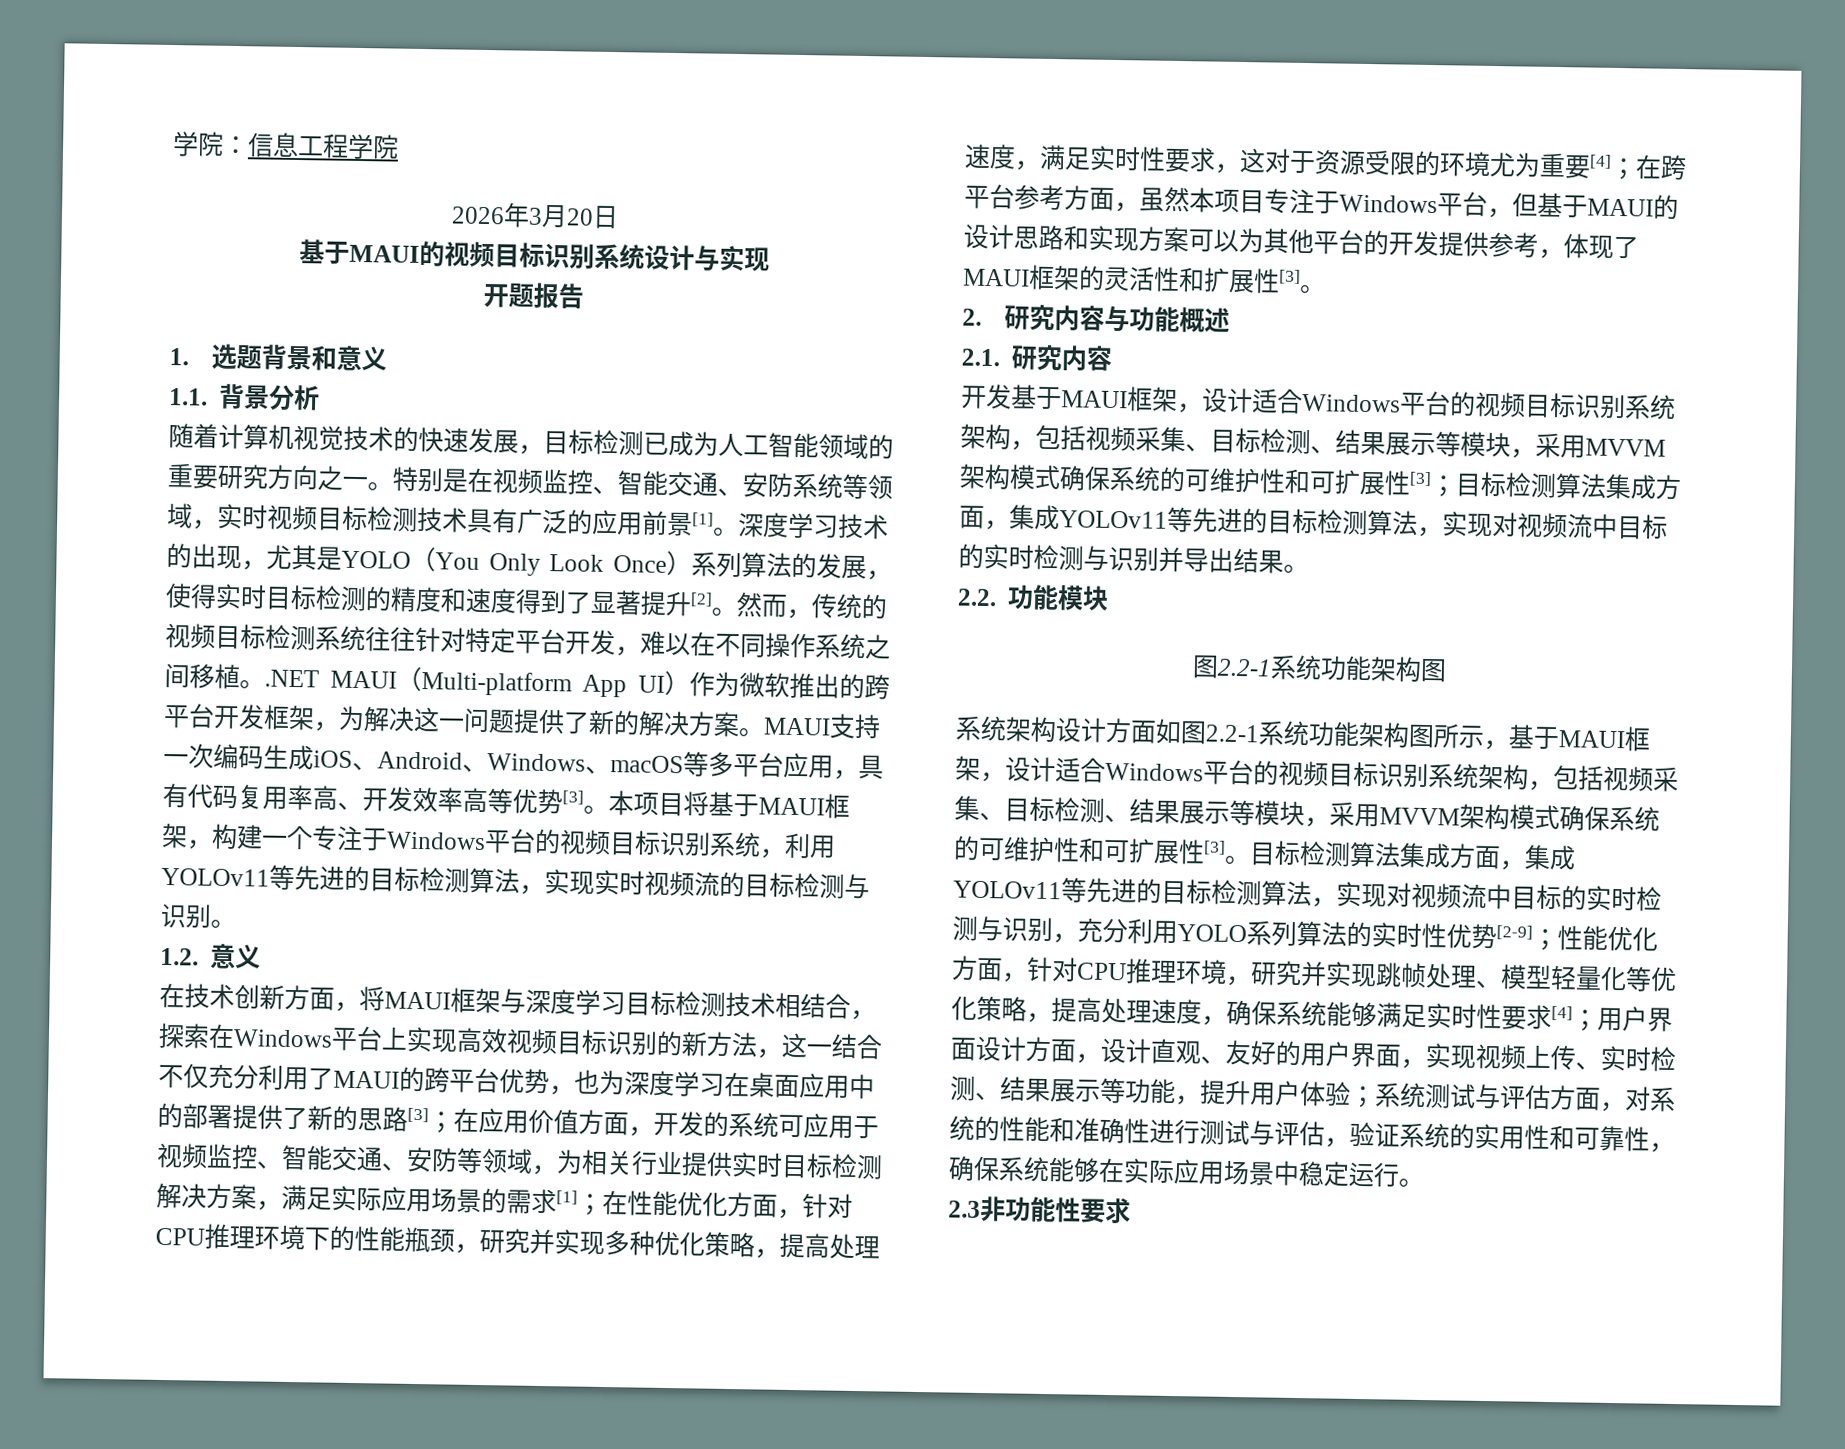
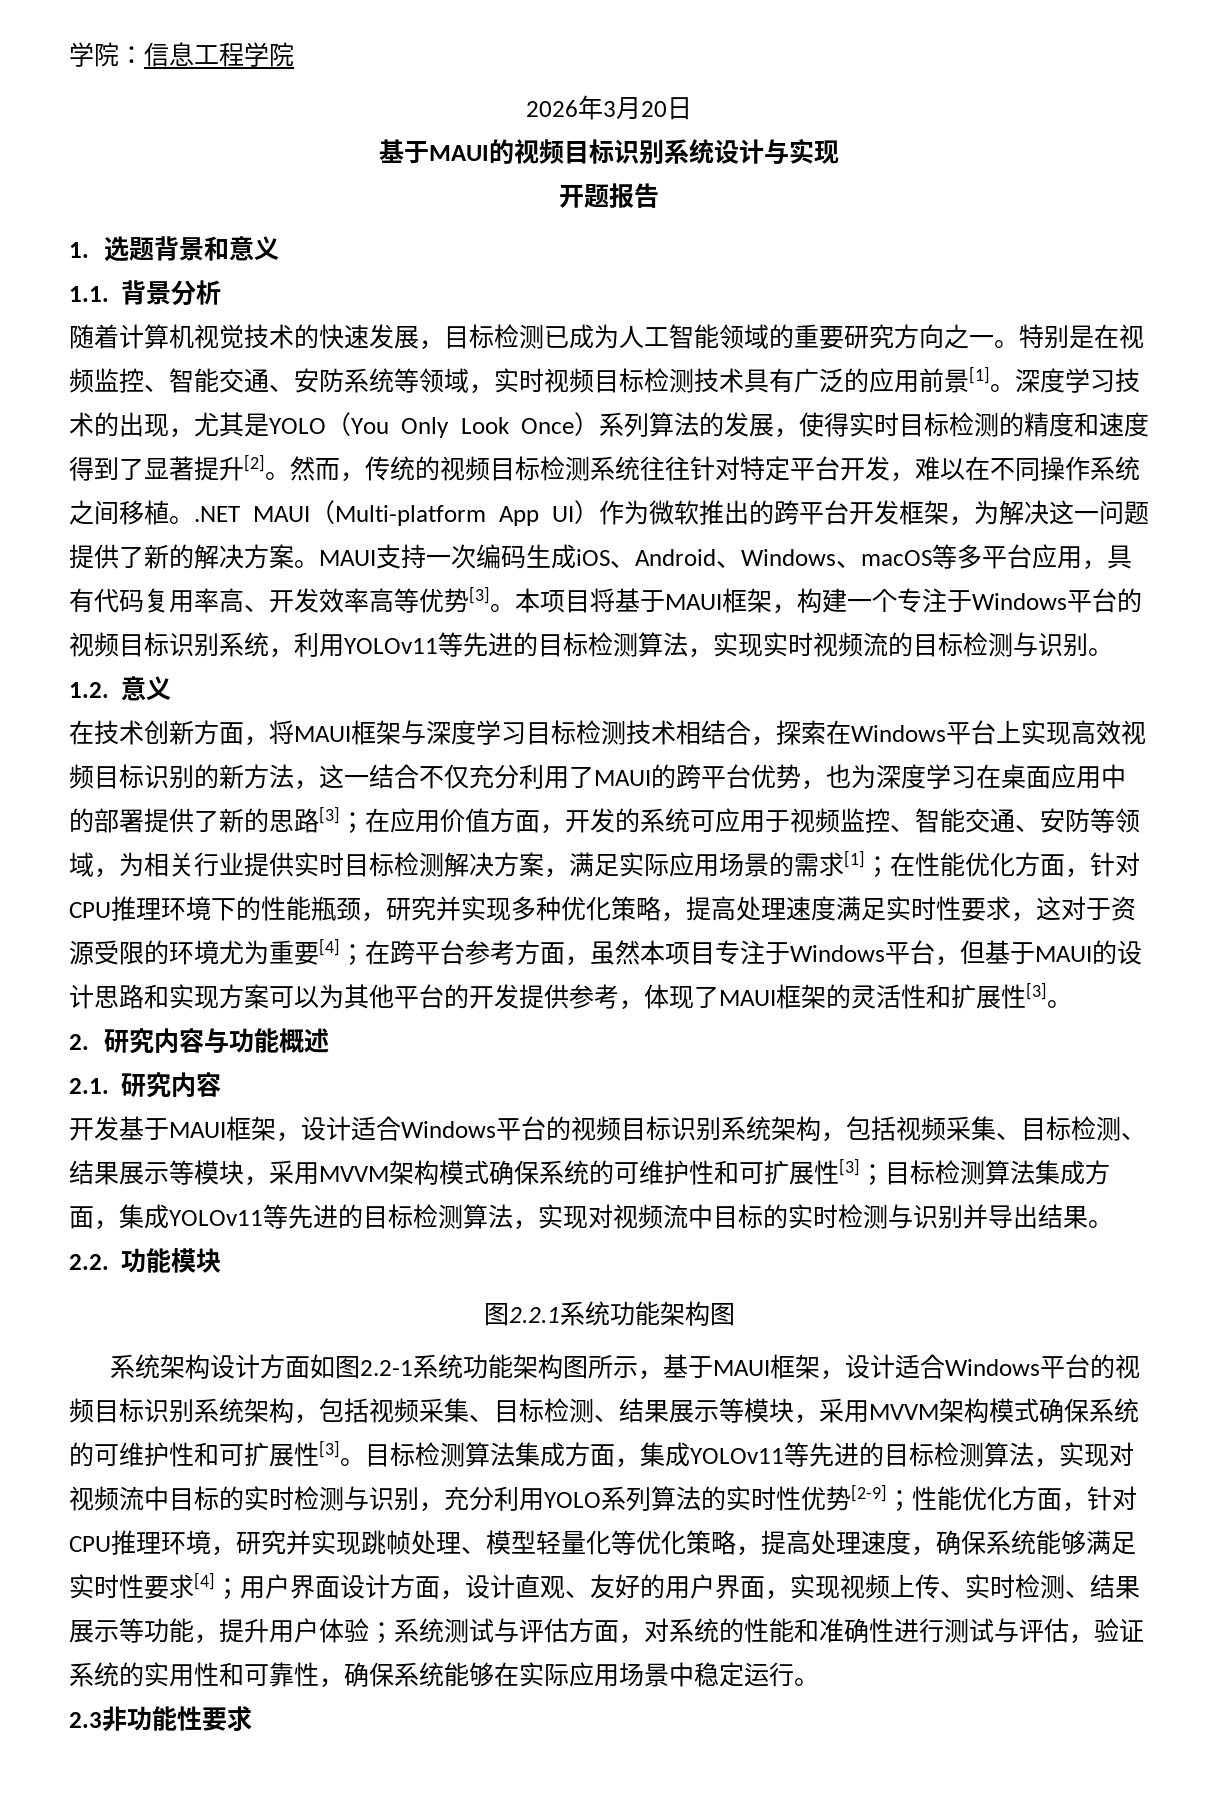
[1014,160,1040,171] ， -> (836, 908) none
[1217,658,1272,677] 2.2-1 -> [508,1307,560,1323] 2.2.1

